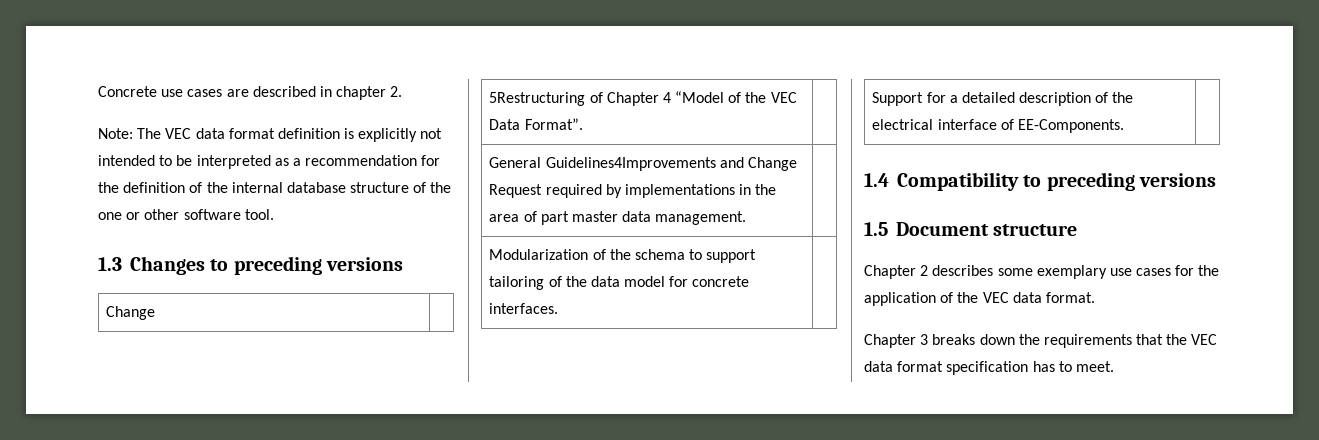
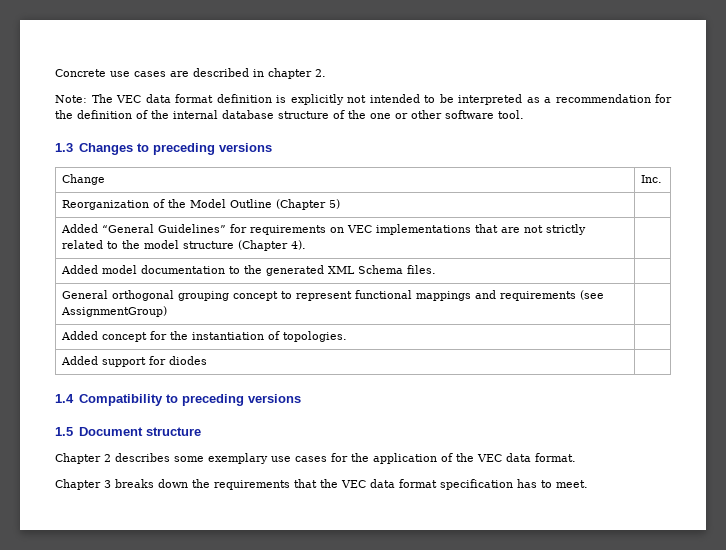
[489,91,797,106] [489,118,583,130] [489,157,797,171] [489,184,777,198] [489,211,747,225] [489,249,757,263] [489,276,750,290] [489,303,559,314] [872,92,1134,106] [872,119,1124,133] // 5Restructuring of Chapter 4 “Model of the VEC Data Format”. | // General Guidelines4Improvements and Change Request required by implementations in the area of part master data management. | // Modularization of the schema to support tailoring of the data model for concrete interfaces. | // Support for a detailed description of the electrical interface of EE-Components. -> [640,175,662,183] [61,199,340,210] [60,224,586,235] [61,240,306,251] [60,265,436,276] [61,290,604,301] [60,306,167,317] [60,331,347,342] [60,356,207,367] Inc. // Reorganization of the Model Outline (Chapter 5) | // Added “General Guidelines” for requirements on VEC implementations that are not strictly related to the model structure (Chapter 4). | // Added model documentation to the generated XML Schema files. | // General orthogonal grouping concept to represent functional mappings and requirements (see AssignmentGroup) | // Added concept for the instantiation of topologies. | // Added support for diodes

